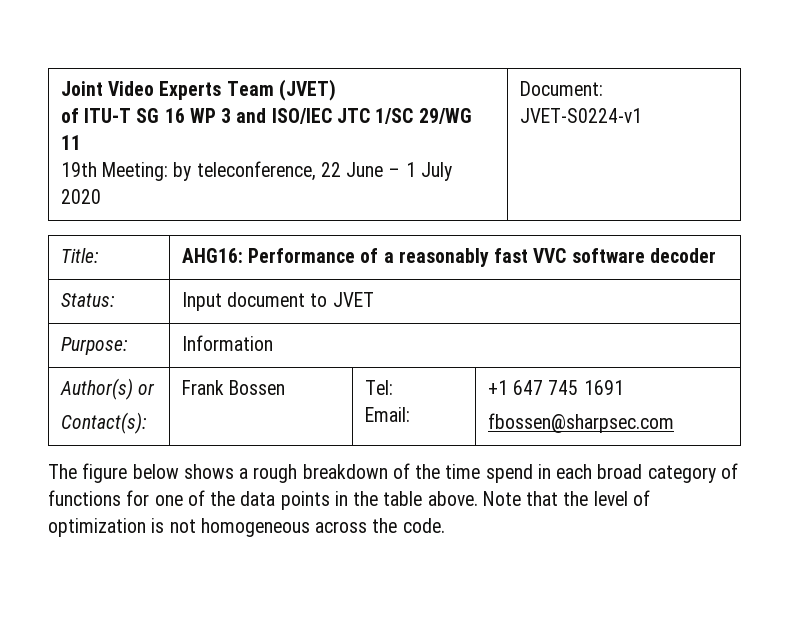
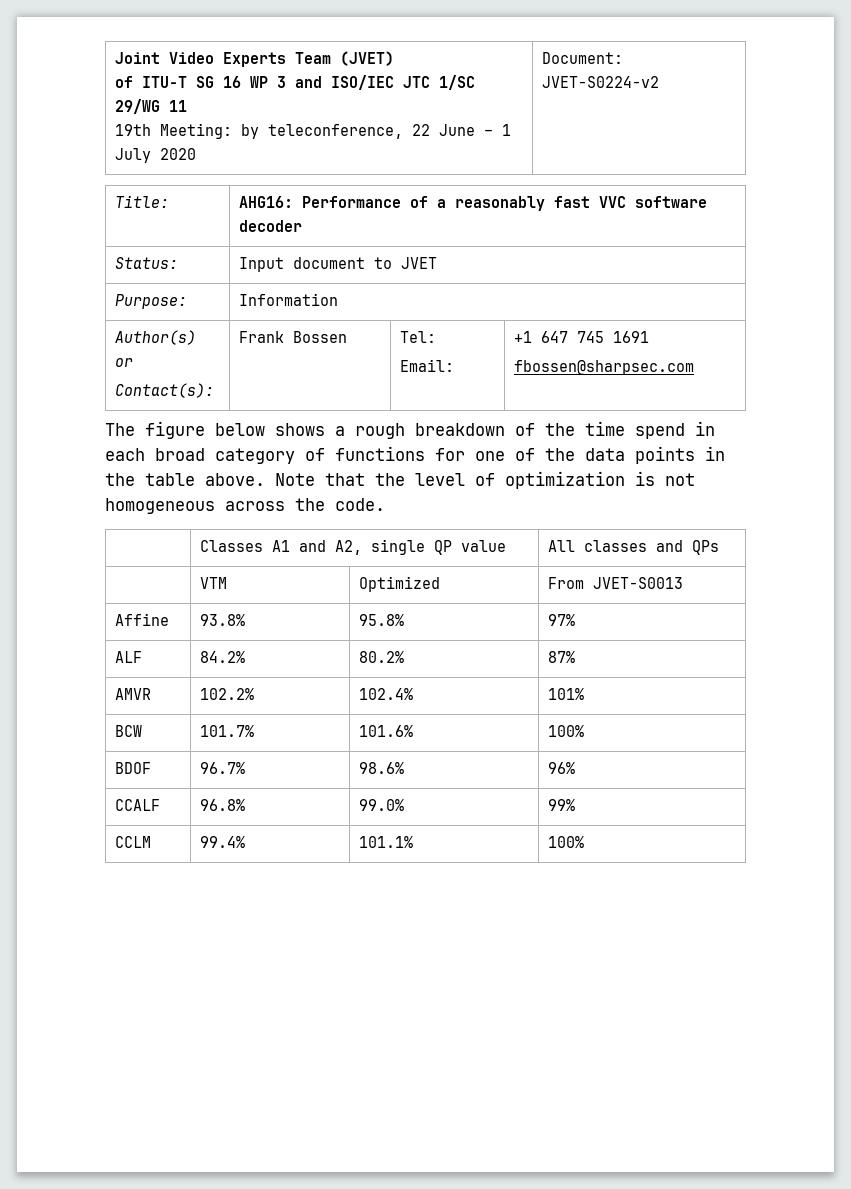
[519,108,642,123] JVET-S0224-v1 -> [542,76,660,88] JVET-S0224-v2
(445, 525) none -> [200,539,507,555] [548,540,720,555] [200,577,228,589] [359,576,441,592] [548,577,684,589] [115,613,170,626] [200,614,246,626] [359,614,405,626] [548,614,576,626] [115,651,143,663] [200,651,246,663] [359,651,405,663] [548,651,576,663] [115,688,152,700] [200,688,255,700] [359,688,414,700] [548,688,585,700] [115,725,143,737] [200,725,255,737] [359,725,414,737] [548,725,585,737] [115,762,152,774] [200,762,246,774] [359,762,405,774] [548,762,576,774] [115,799,161,811] [200,799,246,811] [359,799,405,811] [548,799,576,811] [115,836,152,848] [200,836,246,848] [359,836,414,848] [548,836,585,848] // | Classes A1 and A2, single QP value | All classes and QPs // | VTM | Optimized | From JVET-S0013 // Affine | 93.8% | 95.8% | 97% // ALF | 84.2% | 80.2% | 87% // AMVR | 102.2% | 102.4% | 101% // BCW | 101.7% | 101.6% | 100% // BDOF | 96.7% | 98.6% | 96% // CCALF | 96.8% | 99.0% | 99% // CCLM | 99.4% | 101.1% | 100%

